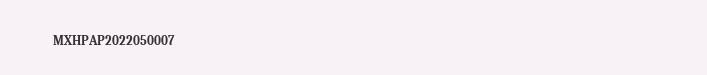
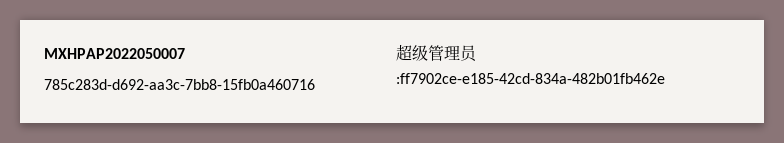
(175, 40) none -> [44,79,315,90] [396,44,477,62] [396,73,665,84] // 785c283d-d692-aa3c-7bb8-15fb0a460716 // 超级管理员:ff7902ce-e185-42cd-834a-482b01fb462e

